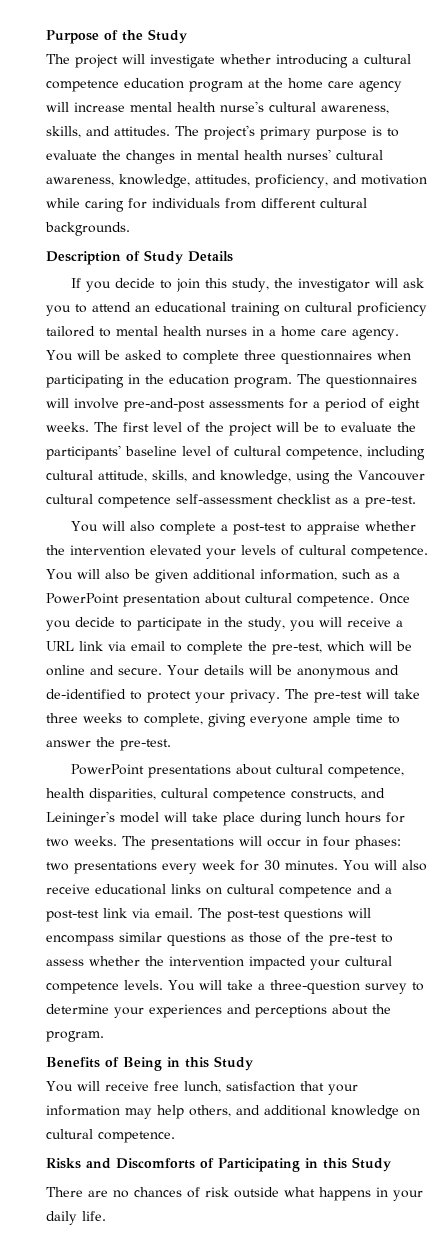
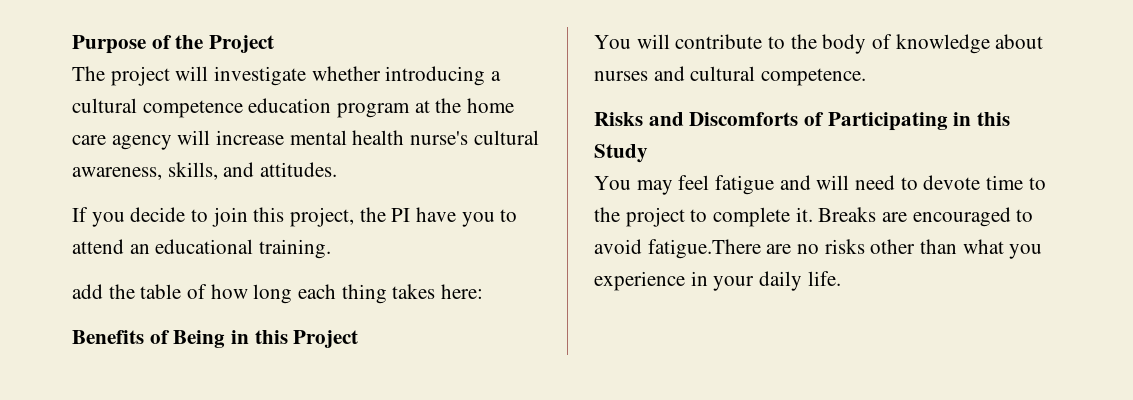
[148,29,187,44] Study -> [209,35,275,53] Project
[175,125,399,140] [46,149,383,164] [46,174,427,188] [46,198,367,212] [45,222,130,236] [46,250,233,265] The project's primary purpose is to evaluate the changes in mental health nurses' cultural awareness, knowledge, attitudes, proficiency, and motivation while caring for individuals from different cultural backgrounds. // Description of Study Details -> (338, 169) none
[231,278,424,292] study, the investigator will ask -> [290,207,457,227] project, the PI have
[231,302,427,316] [46,326,399,340] [46,350,411,364] [46,374,417,388] [46,398,420,412] [46,422,416,436] [46,445,425,460] [46,470,425,484] [46,494,416,508] [70,521,416,535] [46,545,428,559] [46,569,400,583] [46,593,410,607] [46,617,403,631] [46,641,412,655] [46,665,399,679] [46,689,420,703] [46,713,400,727] [46,737,171,751] [70,764,404,778] [46,788,385,802] [46,811,405,826] [46,836,401,850] [46,860,427,874] [46,884,392,898] [46,908,371,922] [46,932,393,946] [46,956,392,970] [46,980,424,994] [46,1004,391,1018] [46,1031,104,1042] training on cultural proficiency tailored to mental health nurses in a home care agency. You will be asked to complete three questionnaires when participating in the education program. The questionnaires will involve pre-and-post assessments for a period of eight weeks. The first level of the project will be to evaluate the participants' baseline level of cultural competence, including cultural attitude, skills, and knowledge, using the Vancouver cultural competence self-assessment checklist as a pre-test. // You will also complete a post-test to appraise whether the intervention elevated your levels of cultural competence. You will also be given additional information, such as a PowerPoint presentation about cultural competence. Once you decide to participate in the study, you will receive a URL link via email to complete the pre-test, which will be online and secure. Your details will be anonymous and de-identified to protect your privacy. The pre-test will take three weeks to complete, giving everyone ample time to answer the pre-test. // PowerPoint presentations about cultural competence, health disparities, cultural competence constructs, and Leininger's model will take place during lunch hours for two weeks. The presentations will occur in four phases: two presentations every week for 30 minutes. You will also receive educational links on cultural competence and a post-test link via email. The post-test questions will encompass similar questions as those of the pre-test to assess whether the intervention impacted your cultural competence levels. You will take a three-question survey to determine your experiences and perceptions about the program. -> [259,239,332,259] [72,284,484,304] training. // add the table of how long each thing takes here:
[214,1056,253,1071] [46,1081,358,1095] [46,1105,420,1119] Study // You will receive free lunch, satisfaction that your information may help others, and additional knowledge on -> [293,330,359,348] [594,34,1044,54] [594,66,685,81] Project // You will contribute to the body of knowledge about nurses and
[46,1187,371,1201] There are no chances of risk outside what happens -> [594,175,1046,195] [594,207,1034,227] [594,239,1043,259] [594,271,685,291] You may feel fatigue and will need to devote time to the project to complete it. Breaks are encouraged to avoid fatigue.There are no risks other than what you experience

